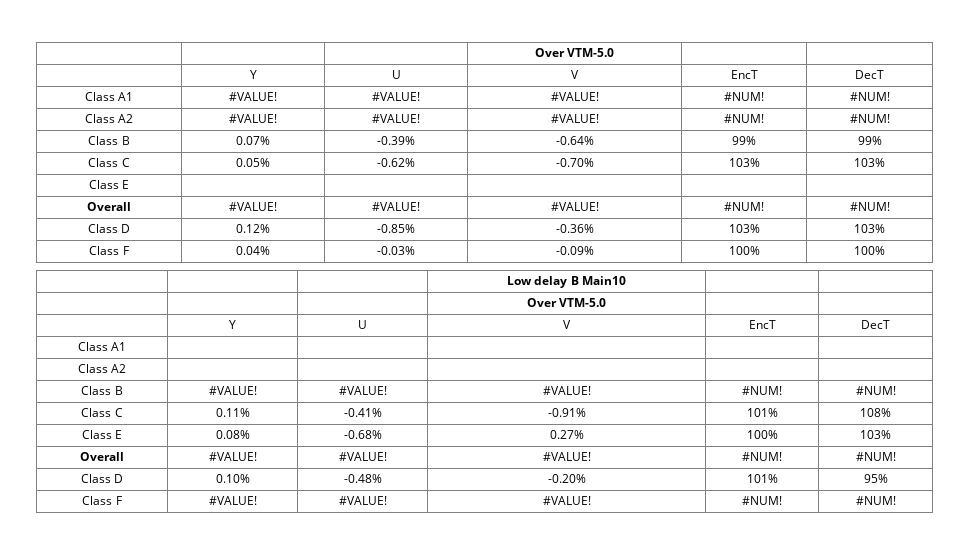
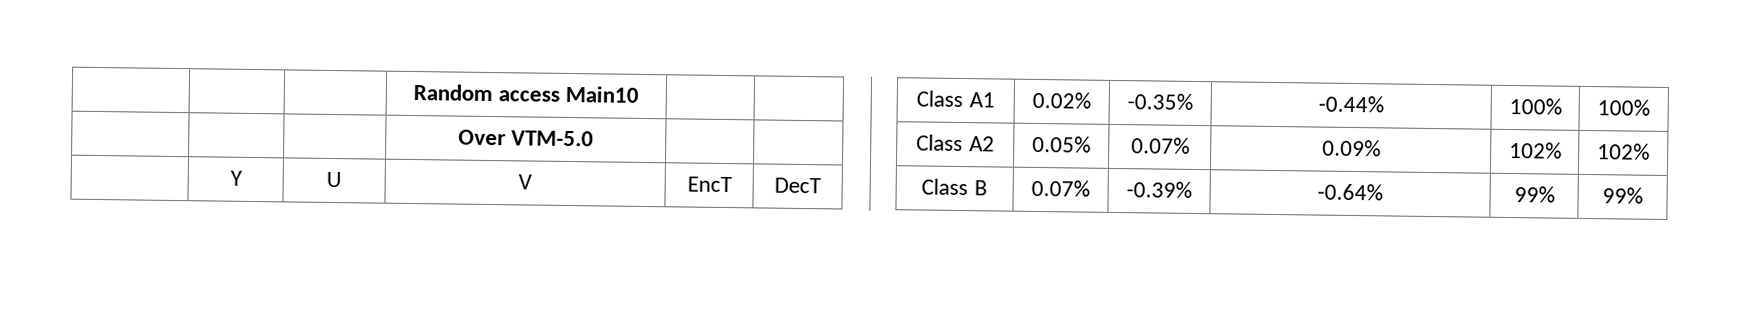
[534,48,615,57] [249,70,257,79] [391,70,401,79] [571,70,579,79] [730,70,758,79] [855,70,884,79] [84,92,134,101] [229,92,277,101] [372,92,420,101] [550,92,599,101] [724,92,764,101] [849,92,890,101] [84,114,134,123] [229,114,277,123] [372,114,420,123] [550,114,599,123] [724,114,764,123] [849,114,890,123] [88,136,130,145] [236,136,270,145] [377,136,415,145] [555,136,594,145] [732,136,756,145] [857,136,882,145] [88,158,130,167] [236,158,270,167] [377,158,415,167] [555,158,594,167] [728,158,760,167] [854,158,885,167] [88,180,130,189] [87,202,131,211] [229,202,277,211] [372,202,420,211] [550,202,599,211] [724,202,764,211] [849,202,890,211] [87,224,131,233] [236,224,270,233] [377,224,415,233] [555,224,594,233] [728,224,760,233] [854,224,885,233] [89,246,129,255] [236,246,270,255] [377,246,415,255] [555,246,594,255] [728,246,760,255] [854,246,885,255] [507,276,579,288] | | | Over VTM-5.0 | | // | Y | U | V | EncT | DecT // Class A1 | #VALUE! | #VALUE! | #VALUE! | #NUM! | #NUM! // Class A2 | #VALUE! | #VALUE! | #VALUE! | #NUM! | #NUM! // Class B | 0.07% | -0.39% | -0.64% | 99% | 99% // Class C | 0.05% | -0.62% | -0.70% | 103% | 103% // Class E | | | | | // Overall | #VALUE! | #VALUE! | #VALUE! | #NUM! | #NUM! // Class D | 0.12% | -0.85% | -0.36% | 103% | 103% // Class F | 0.04% | -0.03% | -0.09% | 100% | 100% // | | | Low delay B -> [412,84,560,102] | | | Random access
[77,364,127,373] [81,386,123,395] [208,386,257,395] [338,386,387,395] [542,386,591,395] [742,386,782,395] [855,386,896,395] [81,408,123,417] [215,408,250,417] [343,408,382,417] [547,408,586,417] [746,408,778,417] [860,408,891,417] [81,430,123,439] [215,430,250,439] [343,430,382,439] [549,430,584,439] [746,430,778,439] [860,430,891,439] [80,452,124,461] [208,452,257,461] [338,452,387,461] [542,452,591,461] [742,452,782,461] [855,452,896,461] [80,474,124,483] [215,474,250,483] [343,474,382,483] [547,474,586,483] [746,474,778,483] [863,474,888,483] [82,496,122,505] [208,496,257,505] [338,496,387,505] [542,496,591,505] [742,496,782,505] [855,496,896,505] | | | | // Class A2 | | | | | // Class B | #VALUE! | #VALUE! | #VALUE! | #NUM! | #NUM! // Class C | 0.11% | -0.41% | -0.91% | 101% | 108% // Class E | 0.08% | -0.68% | 0.27% | 100% | 103% // Overall | #VALUE! | #VALUE! | #VALUE! | #NUM! | #NUM! // Class D | 0.10% | -0.48% | -0.20% | 101% | 95% // Class F | #VALUE! | #VALUE! | #VALUE! | #NUM! | #NUM! -> [1032,91,1091,109] [1127,93,1193,110] [1318,95,1384,113] [1508,97,1562,115] [1597,99,1650,116] [916,134,995,152] [1032,135,1091,153] [1130,137,1190,154] [1321,139,1381,157] [1508,141,1562,159] [1597,143,1650,160] [921,178,988,196] [1031,179,1090,197] [1126,181,1192,198] [1317,183,1383,201] [1513,186,1555,203] [1602,187,1643,204] 0.02% | -0.35% | -0.44% | 100% | 100% // Class A2 | 0.05% | 0.07% | 0.09% | 102% | 102% // Class B | 0.07% | -0.39% | -0.64% | 99% | 99%

